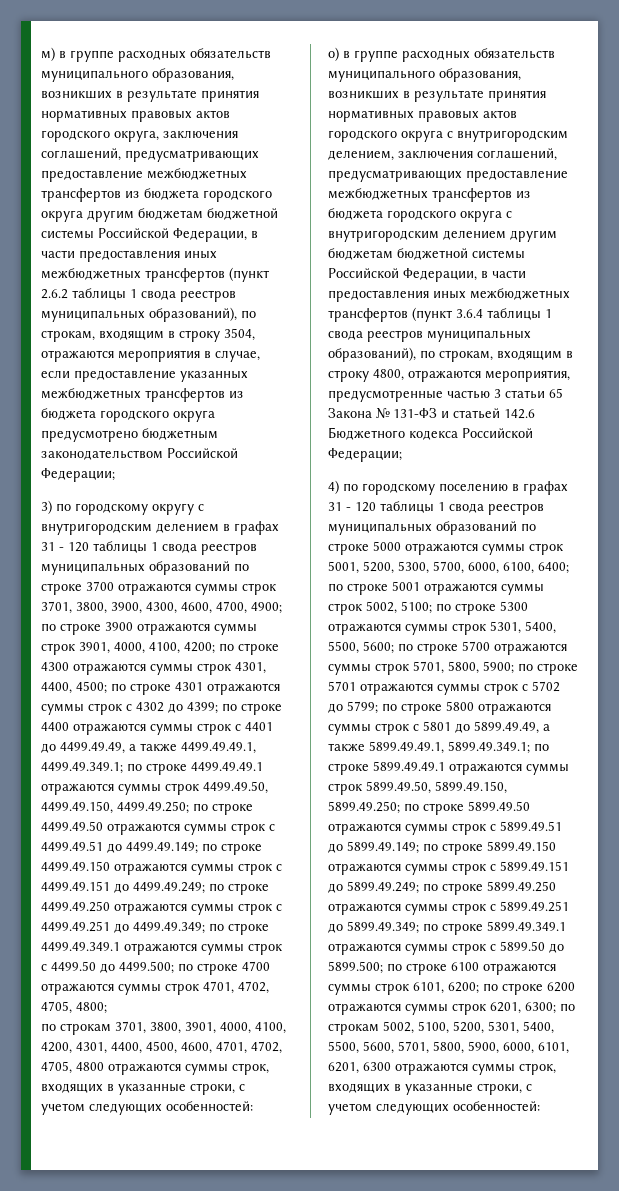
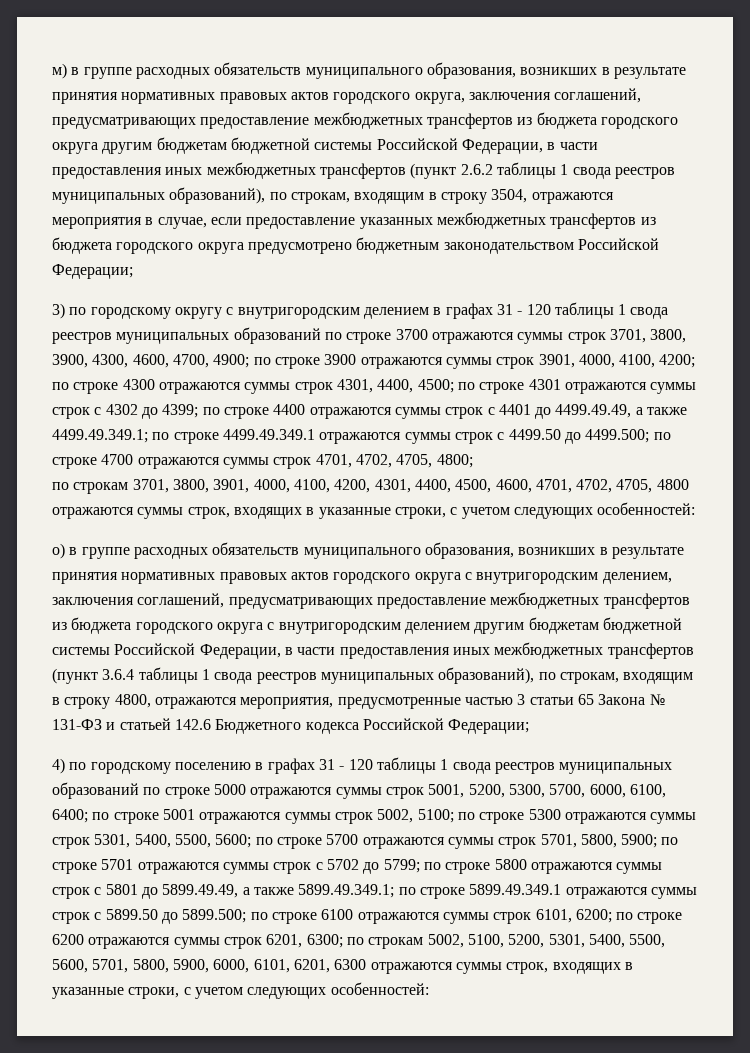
[181,742,256,754] 4499.49.49.1, -> (688, 411) none
[191,762,263,771] [41,781,268,795] [41,801,253,815] [41,821,275,835] [41,841,262,855] [41,861,282,875] [41,881,269,895] [41,901,282,915] [41,921,269,935] 4499.49.49.1 отражаются суммы строк 4499.49.50, 4499.49.150, 4499.49.250; по строке 4499.49.50 отражаются суммы строк с 4499.49.51 до 4499.49.149; по строке 4499.49.150 отражаются суммы строк с 4499.49.151 до 4499.49.249; по строке 4499.49.250 отражаются суммы строк с 4499.49.251 до 4499.49.349; по строке -> (219, 438) none
[369,741,444,754] 5899.49.49.1, -> (294, 891) none
[373,761,569,775] [328,781,507,795] [328,801,530,815] [328,821,562,835] [328,841,556,855] [328,861,569,875] [328,881,556,895] [328,901,569,915] [328,921,483,935] 5899.49.49.1 отражаются суммы строк 5899.49.50, 5899.49.150, 5899.49.250; по строке 5899.49.50 отражаются суммы строк с 5899.49.51 до 5899.49.149; по строке 5899.49.150 отражаются суммы строк с 5899.49.151 до 5899.49.249; по строке 5899.49.250 отражаются суммы строк с 5899.49.251 до 5899.49.349; по строке -> (465, 893) none

